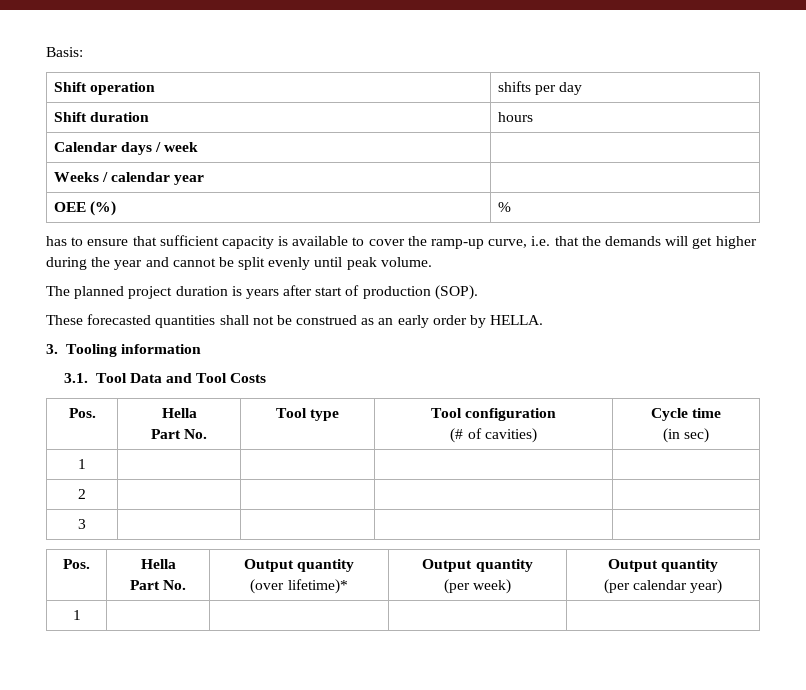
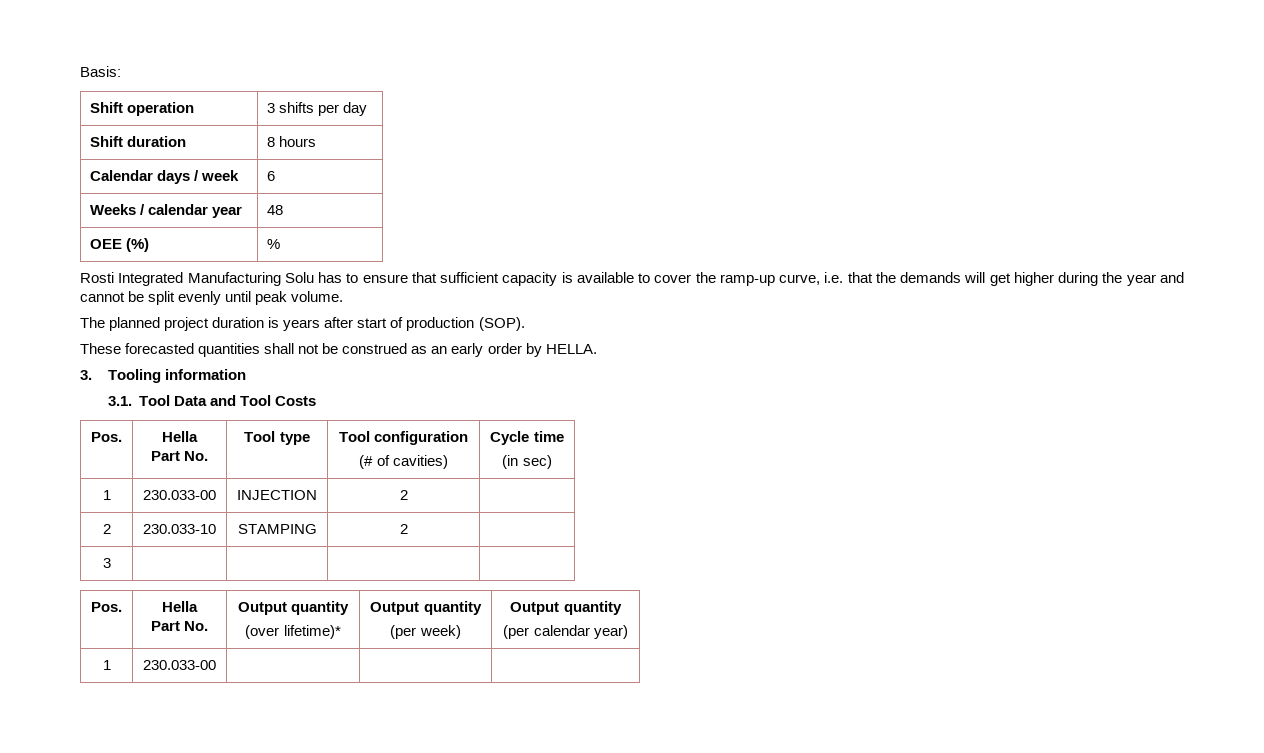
(155, 88) none -> [267,103,276,113] 3
(149, 117) none -> [267,137,276,147] 8
(199, 147) none -> [267,171,276,181] 6
(205, 180) none -> [267,205,284,215] 48
(511, 207) none -> [80,272,314,286] Rosti Integrated Manufacturing Solu
[78,489,86,499] | | | // 2 | | | -> [143,490,216,500] [237,490,317,500] [399,490,408,500] [102,524,111,534] [143,524,216,534] [237,524,317,534] [399,524,408,534] 230.033-00 | INJECTION | 2 | // 2 | 230.033-10 | STAMPING | 2
(81, 615) none -> [143,660,216,670] 230.033-00

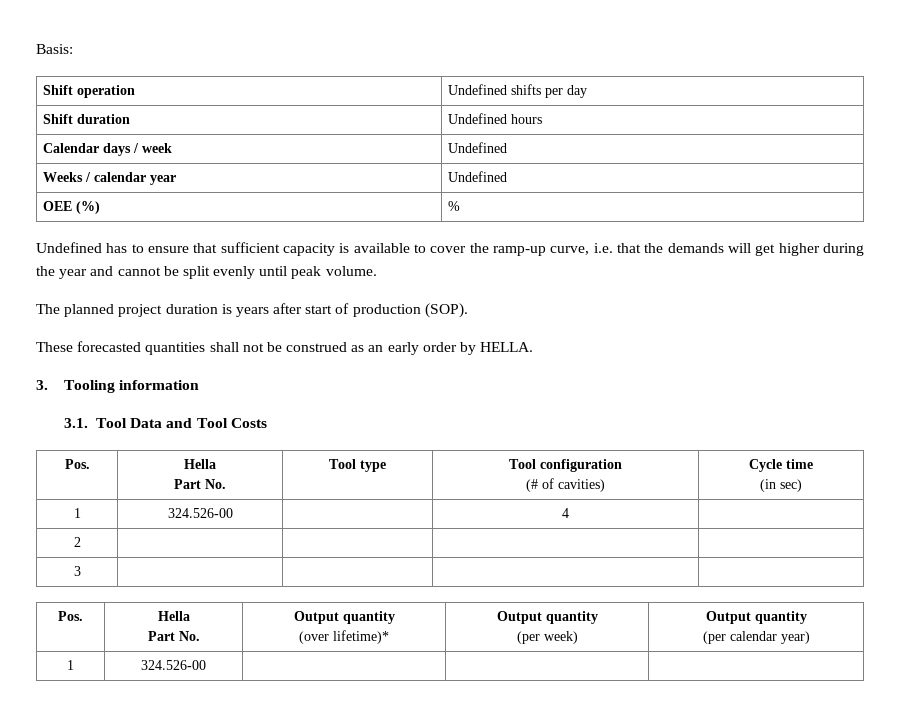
[267,103,276,113] 3 -> [447,84,507,95] Undefined
[267,137,276,147] 8 -> [447,113,507,124] Undefined
[267,171,276,181] 6 -> [447,142,507,153] Undefined
[267,205,284,215] 48 -> [447,171,507,182] Undefined
[80,272,314,286] Rosti Integrated Manufacturing Solu -> [36,242,102,253] Undefined
[143,490,216,500] [237,490,317,500] [399,490,408,500] [102,524,111,534] [143,524,216,534] [237,524,317,534] [399,524,408,534] 230.033-00 | INJECTION | 2 | // 2 | 230.033-10 | STAMPING | 2 -> [167,508,233,518] [562,508,569,518] [73,537,81,547] 324.526-00 | | 4 | // 2 | | |
[143,660,216,670] 230.033-00 -> [141,660,206,670] 324.526-00

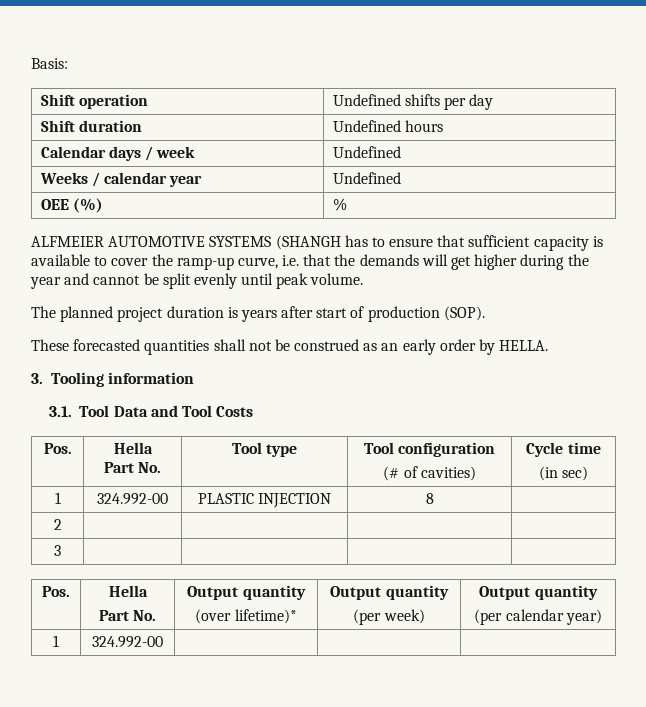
[36,242,102,253] Undefined -> [31,235,341,250] ALFMEIER AUTOMOTIVE SYSTEMS (SHANGH
[167,508,233,518] [562,508,569,518] 324.526-00 | | 4 -> [97,493,168,505] [197,493,332,508] [425,493,434,504] 324.992-00 | PLASTIC INJECTION | 8
[141,660,206,670] 324.526-00 -> [92,636,163,648] 324.992-00

